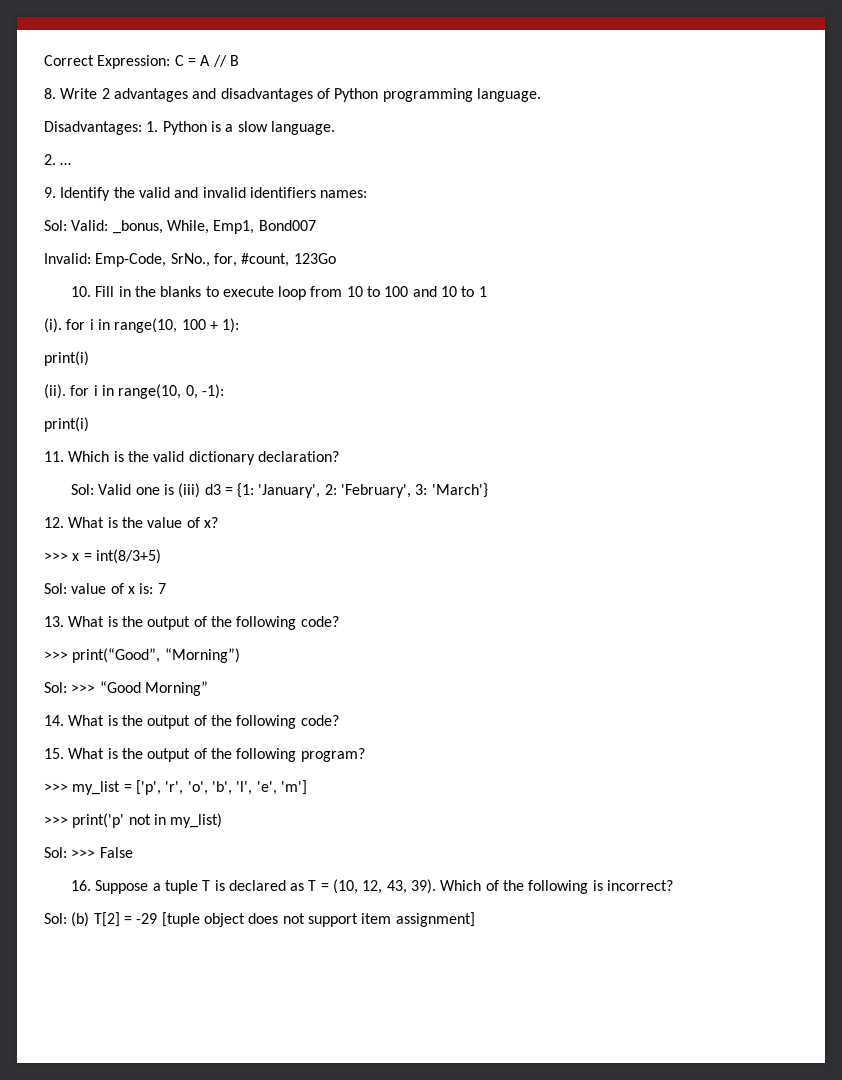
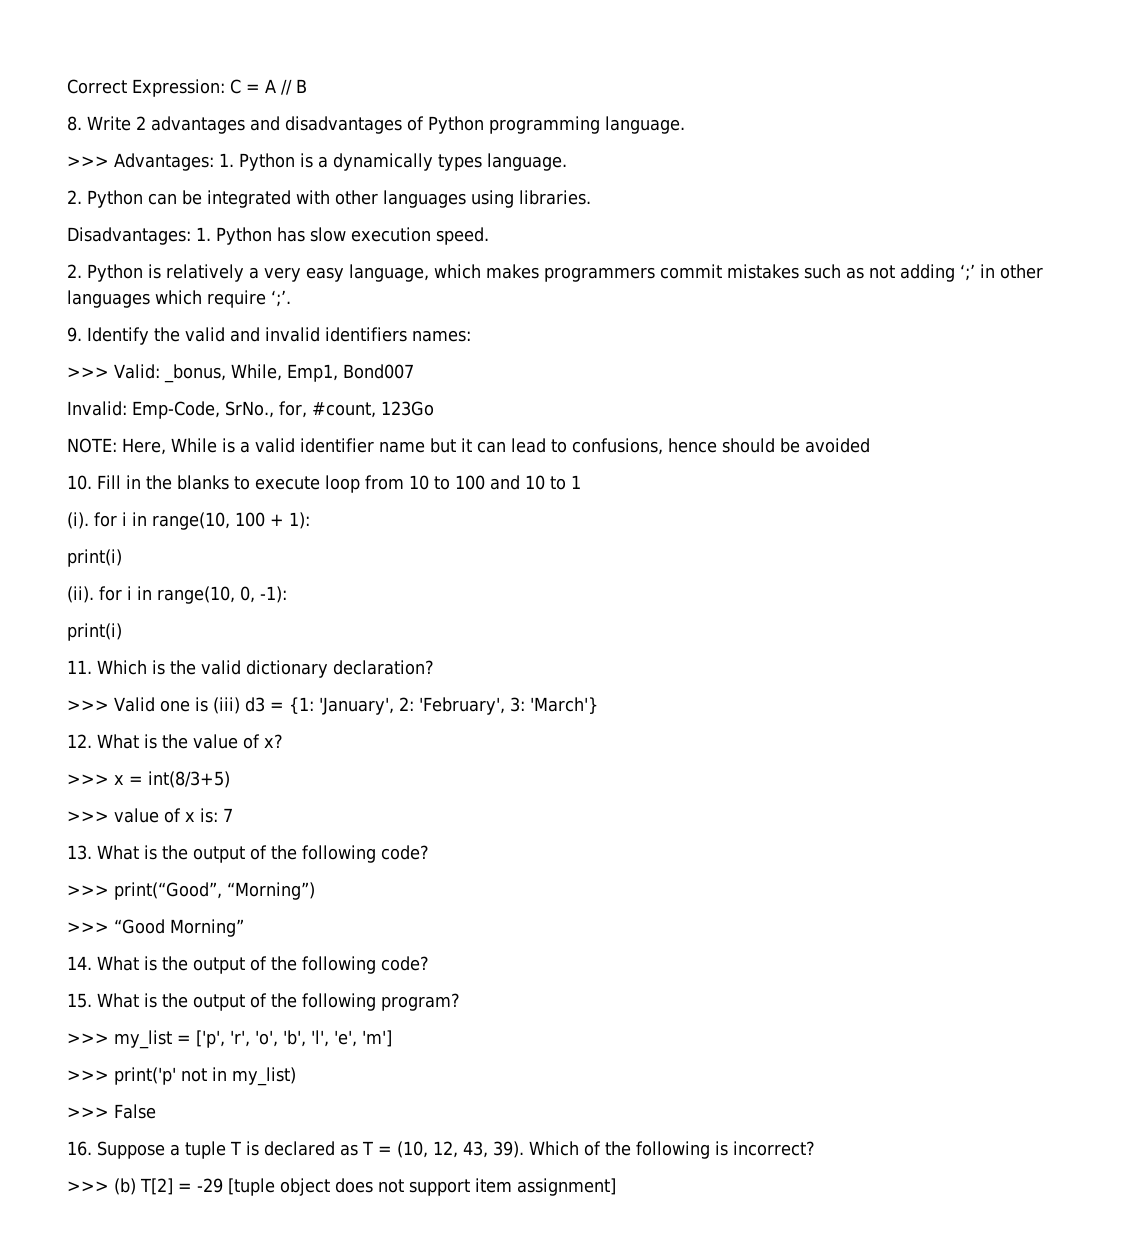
[44,121,142,135] Disadvantages: -> [67,153,214,171] >>> Advantages:
[237,121,268,132] slow -> [333,153,482,171] dynamically types
[60,163,72,165] … -> [87,190,591,208] [67,227,489,245] [67,264,1043,282] [67,290,291,308] Python can be integrated with other languages using libraries. // Disadvantages: 1. Python has slow execution speed. // 2. Python is relatively a very easy language, which makes programmers commit mistakes such as not adding ‘;’ in other languages which require ‘;’.
[44,220,67,231] Sol: -> [67,367,109,378] >>>
(336, 258) none -> [67,438,870,455] // NOTE: Here, While is a valid identifier name but it can lead to confusions, hence should be avoided
[70,484,94,495] Sol: -> [67,700,109,711] >>>
[44,583,67,594] Sol: -> [67,811,109,822] >>>
[44,682,67,693] Sol: -> (315, 891) none
[44,847,67,858] Sol: -> (296, 1076) none
[44,913,67,924] Sol: -> [67,1181,109,1192] >>>

